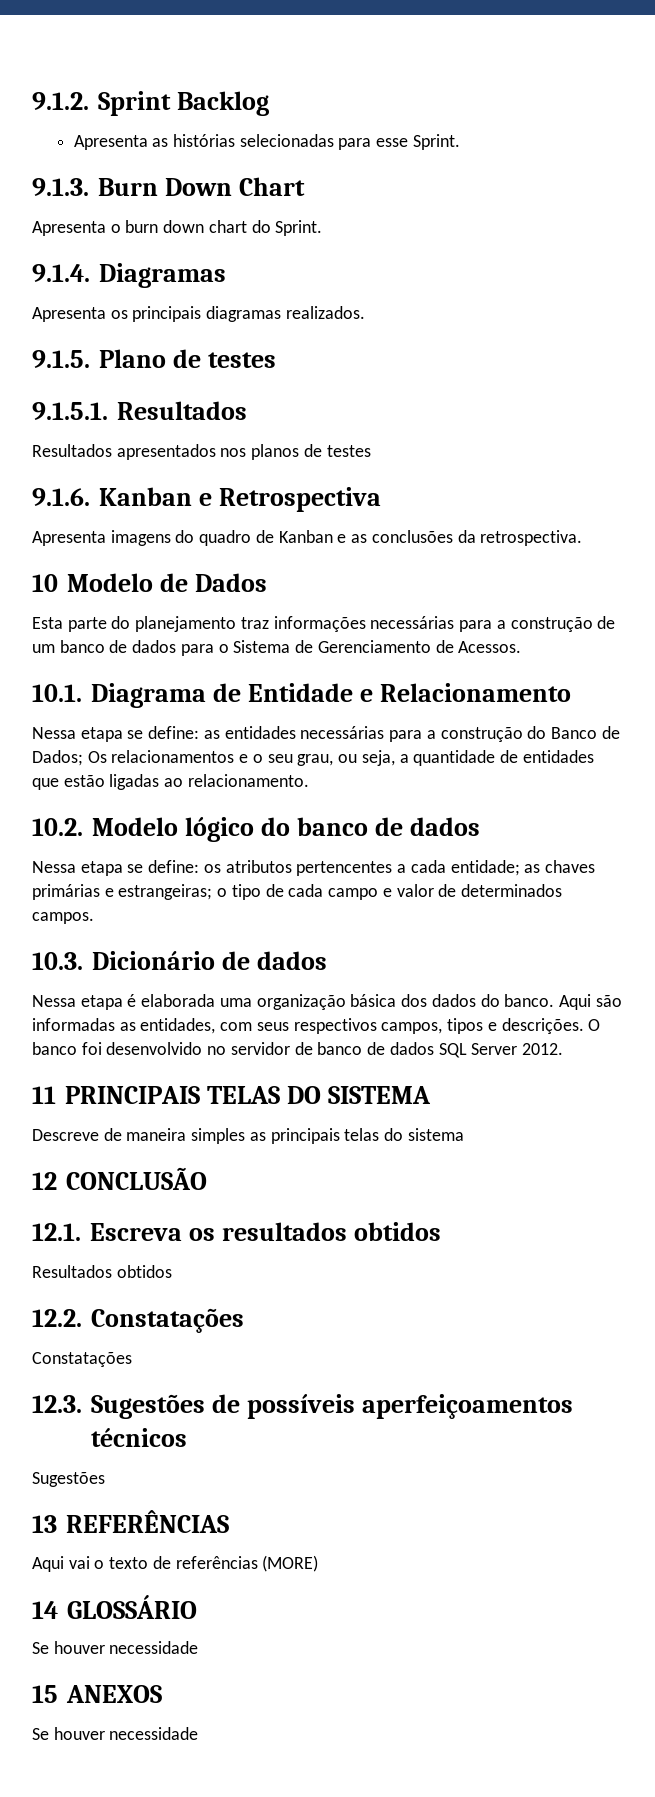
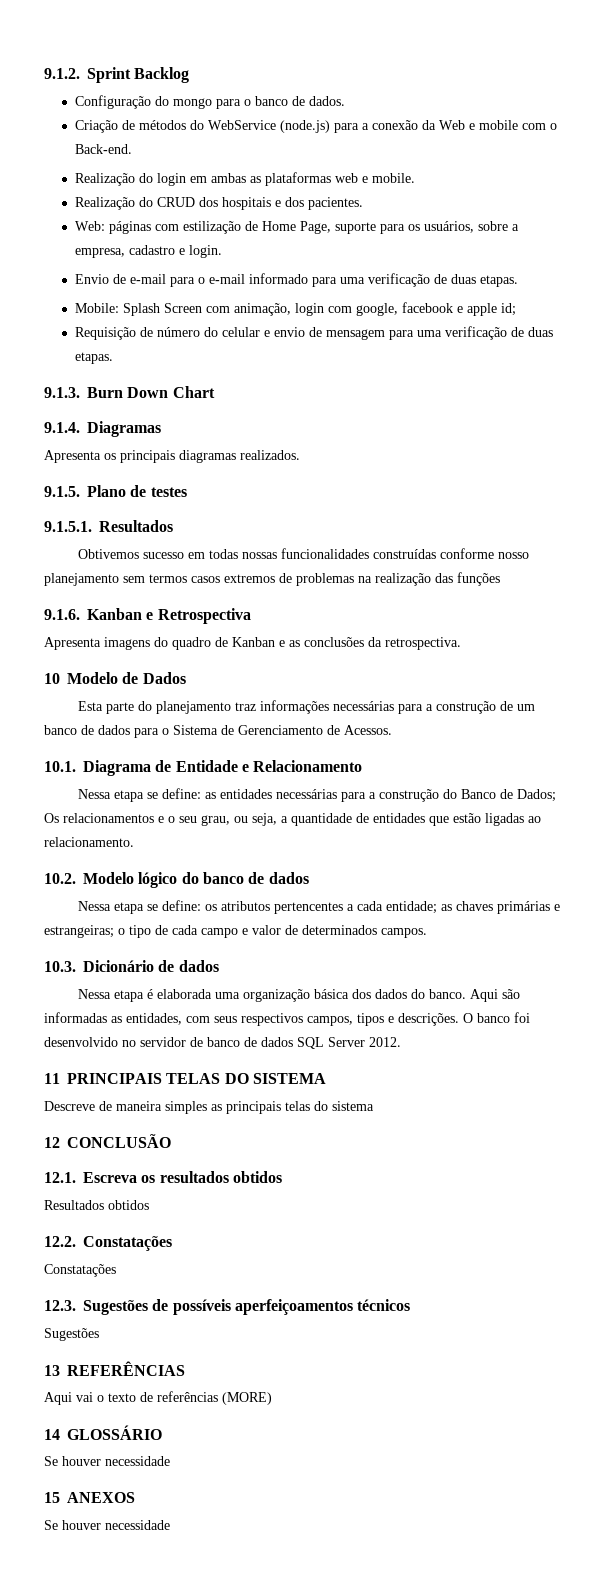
[73,134,460,150] [32,177,305,196] [32,220,323,236] Apresenta as histórias selecionadas para esse Sprint. // 9.1.3. Burn Down Chart // Apresenta o burn down chart do Sprint. -> [75,95,346,109] [75,120,558,133] [75,144,133,154] [75,172,416,186] [75,197,364,210] [75,221,520,234] [75,245,223,258] [75,273,519,287] [75,302,517,316] [75,326,554,340] [75,352,114,364] [44,386,215,398] Configuração do mongo para o banco de dados. // Criação de métodos do WebService (node.js) para a conexão da Web e mobile com o Back-end. // Realização do login em ambas as plataformas web e mobile. // Realização do CRUD dos hospitais e dos pacientes. // Web: páginas com estilização de Home Page, suporte para os usuários, sobre a empresa, cadastro e login. // Envio de e-mail para o e-mail informado para uma verificação de duas etapas. // Mobile: Splash Screen com animação, login com google, facebook e apple id; // Requisição de número do celular e envio de mensagem para uma verificação de duas etapas. // 9.1.3. Burn Down Chart
[32,444,371,460] Resultados apresentados nos planos de testes -> [77,548,529,559] [44,572,500,586] Obtivemos sucesso em todas nossas funcionalidades construídas conforme nosso planejamento sem termos casos extremos de problemas na realização das funções

